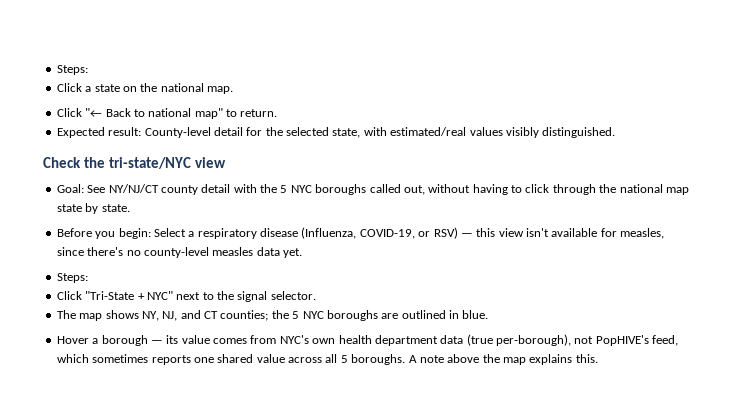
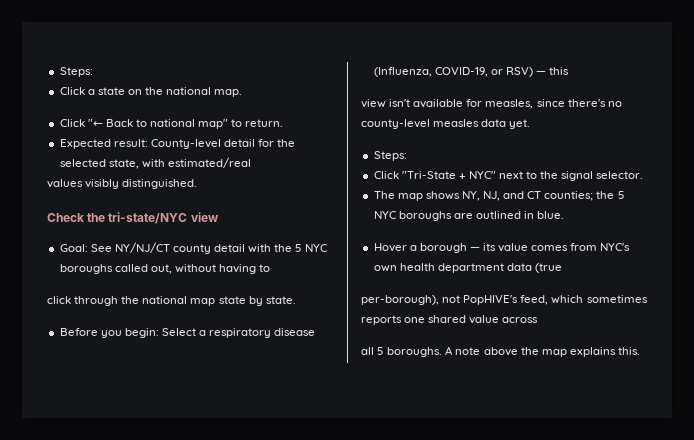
(467, 131) none -> (251, 162) //
(522, 189) none -> (271, 268) //
(496, 232) none -> (570, 71) //
(493, 340) none -> (563, 268) //
(322, 360) none -> (539, 320) //

